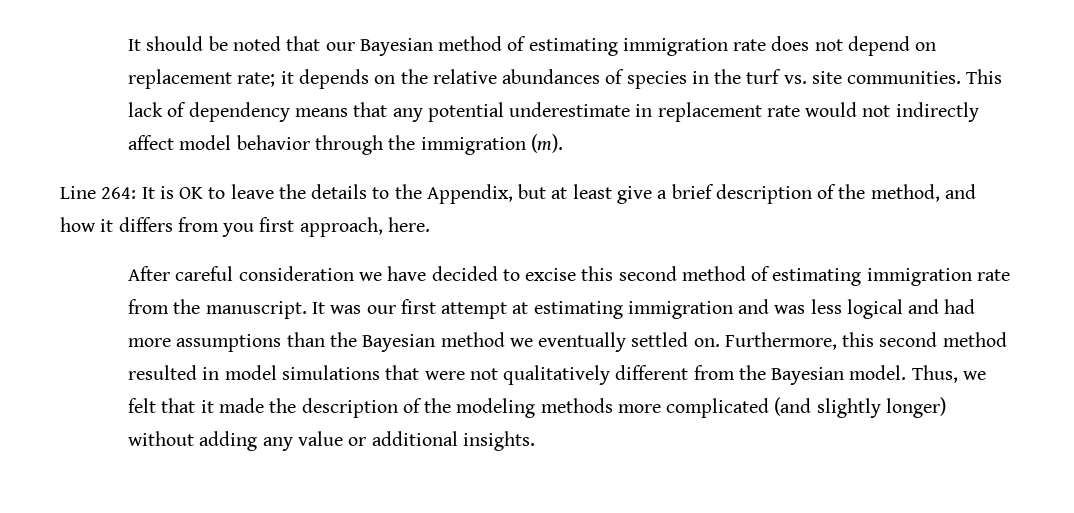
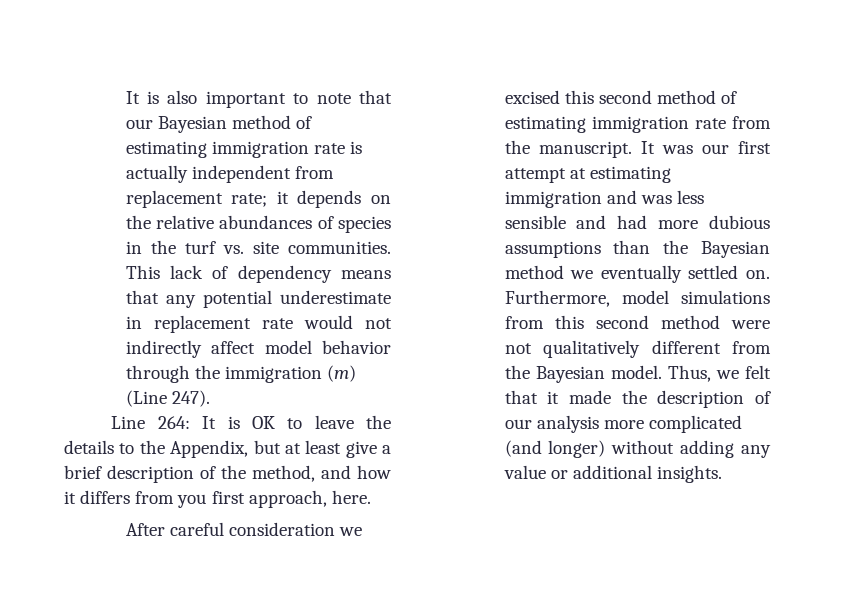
[128,36,281,51] It should be noted -> [125,90,351,108] It is also important to note
[771,36,937,56] does not depend on -> [350,141,363,154] [125,165,334,183] is actually independent from
[530,134,563,153] (m). -> [327,365,357,382] [125,390,210,407] (m) (Line 247).
[387,266,577,281] have decided to excise -> [504,90,560,104] excised
[846,299,903,319] logical -> [504,215,566,229] sensible
(172, 342) none -> [709,215,770,229] dubious
[842,332,1007,347] [128,365,420,380] this second method resulted in model simulations that -> [621,290,770,304] [504,315,720,329] model simulations from this second method
[424,398,613,418] the modeling methods -> [504,415,599,433] our analysis
[816,398,881,418] slightly -> (542, 448) none

